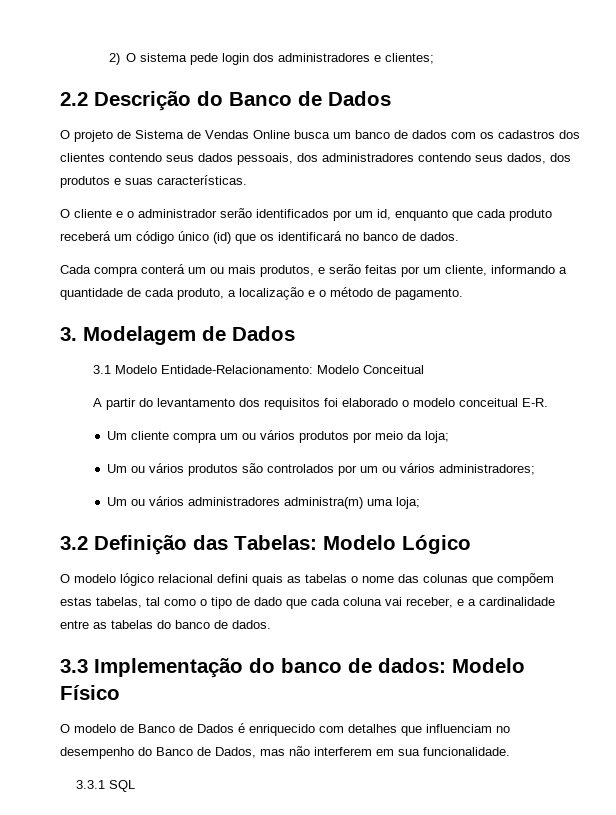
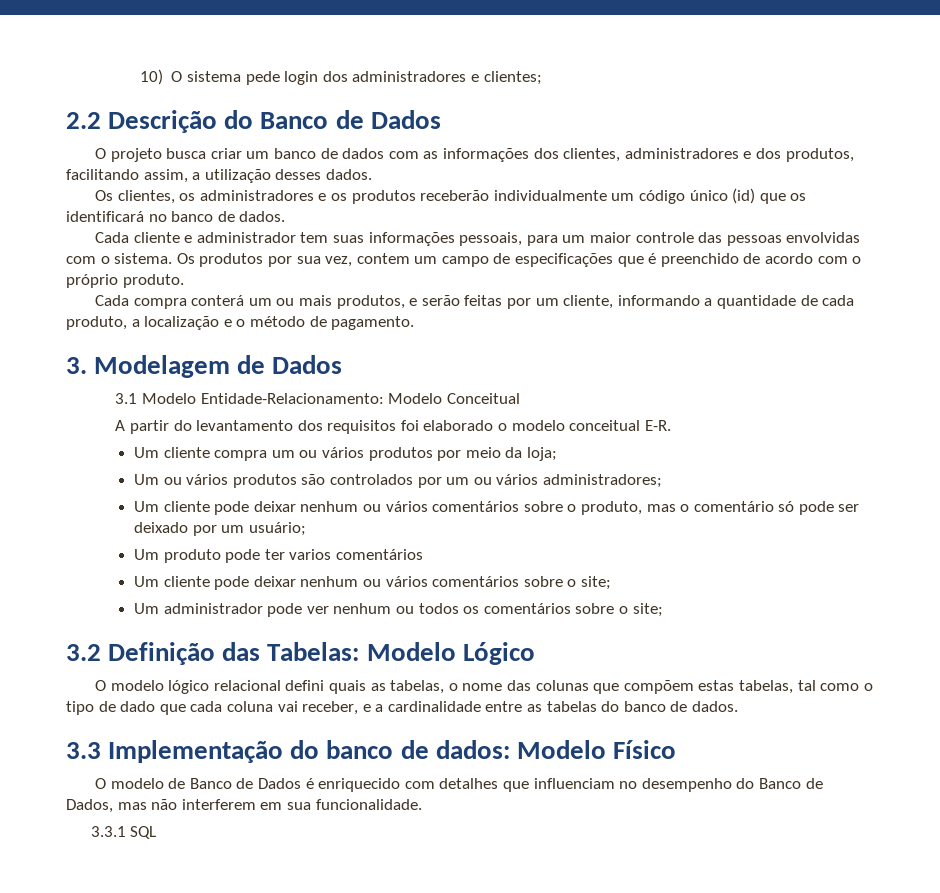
[108,53,120,65] 2) -> [139,69,163,85] 10)
[117,130,330,139] de Sistema de Vendas Online busca -> [166,148,242,159] busca criar
[480,130,580,139] [60,153,571,165] [60,175,247,188] [60,208,552,221] [60,231,111,241] os cadastros dos clientes contendo seus dados pessoais, dos administradores contendo seus dados, dos produtos e suas características. // O cliente e o administrador serão identificados por um id, enquanto que cada produto receberá -> [423,148,854,162] [66,169,372,183] [95,190,607,204] as informações dos clientes, administradores e dos produtos, facilitando assim, a utilização desses dados. // Os clientes, os administradores e os produtos receberão individualmente
(459, 236) none -> [95,232,861,246] [66,253,862,267] [66,274,184,288] // Cada cliente e administrador tem suas informações pessoais, para um maior controle das pessoas envolvidas com o sistema. Os produtos por sua vez, contem um campo de especificações que é preenchido de acordo com o próprio produto.
[130,496,420,509] ou vários administradores administra(m) uma loja; -> [163,501,860,515] [134,522,306,536] [134,549,423,563] [134,576,611,590] [134,603,663,617] cliente pode deixar nenhum ou vários comentários sobre o produto, mas o comentário só pode ser deixado por um usuário; // Um produto pode ter varios comentários // Um cliente pode deixar nenhum ou vários comentários sobre o site; // Um administrador pode ver nenhum ou todos os comentários sobre o site;
[305,574,347,583] tabelas -> [390,680,445,694] tabelas,

